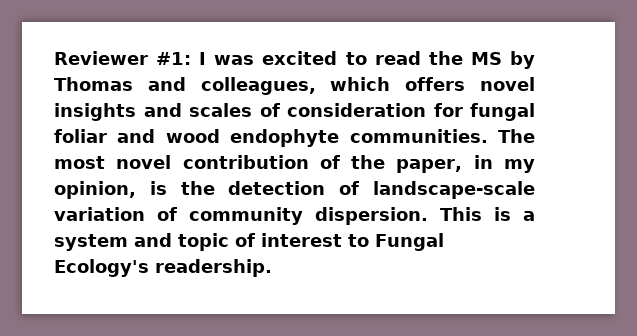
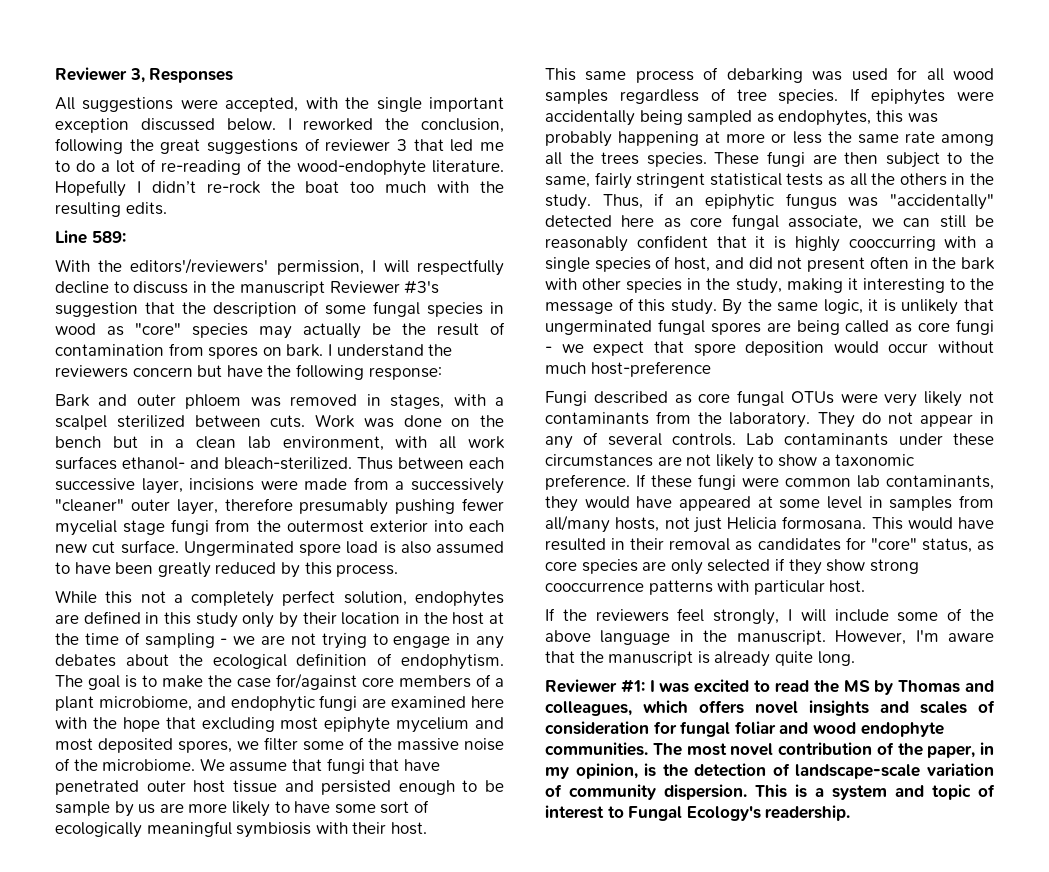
[54,51,148,65] Reviewer -> [55,67,234,83] [55,97,504,112] [55,118,504,133] [55,138,505,154] [55,159,504,176] [55,180,505,197] [55,202,167,217] [55,230,126,244] [55,258,505,276] [55,280,440,296] [55,301,504,317] [55,322,505,339] [55,343,453,359] [55,364,442,380] [55,394,505,409] [55,414,504,430] [55,436,505,451] [55,456,504,470] [55,477,504,494] [55,498,504,515] [55,519,504,536] [55,540,504,556] [55,562,399,578] [55,590,504,607] [55,611,505,628] [55,632,504,649] [55,653,504,670] [55,673,504,690] [55,695,504,712] [55,717,504,733] [55,737,504,753] [55,758,440,774] [55,780,504,795] [55,800,429,817] [55,821,427,838] [545,67,994,83] [545,88,994,105] [545,110,938,126] [545,131,994,147] [545,151,995,168] [545,172,995,189] [545,193,994,210] [545,214,994,230] [545,235,994,252] [545,256,995,272] [545,278,994,294] [545,298,994,315] [545,319,994,335] [545,341,994,356] [545,361,711,377] [545,390,994,407] [545,411,994,428] [545,432,994,449] [545,454,915,470] [545,474,994,490] [545,495,994,512] [545,515,994,533] [545,537,994,553] [545,558,919,575] [545,580,866,595] [545,608,994,625] [545,630,994,645] [545,651,855,667] [545,679,617,693] Reviewer 3, Responses // All suggestions were accepted, with the single important exception discussed below. I reworked the conclusion, following the great suggestions of reviewer 3 that led me to do a lot of re-reading of the wood-endophyte literature. Hopefully I didn’t re-rock the boat too much with the resulting edits. // Line 589: // With the editors'/reviewers' permission, I will respectfully decline to discuss in the manuscript Reviewer #3's suggestion that the description of some fungal species in wood as "core" species may actually be the result of contamination from spores on bark. I understand the reviewers concern but have the following response: // Bark and outer phloem was removed in stages, with a scalpel sterilized between cuts. Work was done on the bench but in a clean lab environment, with all work surfaces ethanol- and bleach-sterilized. Thus between each successive layer, incisions were made from a successively "cleaner" outer layer, therefore presumably pushing fewer mycelial stage fungi from the outermost exterior into each new cut surface. Ungerminated spore load is also assumed to have been greatly reduced by this process. // While this not a completely perfect solution, endophytes are defined in this study only by their location in the host at the time of sampling - we are not trying to engage in any debates about the ecological definition of endophytism. The goal is to make the case for/against core members of a plant microbiome, and endophytic fungi are examined here with the hope that excluding most epiphyte mycelium and most deposited spores, we filter some of the massive noise of the microbiome. We assume that fungi that have penetrated outer host tissue and persisted enough to be sample by us are more likely to have some sort of ecologically meaningful symbiosis with their host. // This same process of debarking was used for all wood samples regardless of tree species. If epiphytes were accidentally being sampled as endophytes, this was probably happening at more or less the same rate among all the trees species. These fungi are then subject to the same, fairly stringent statistical tests as all the others in the study. Thus, if an epiphytic fungus was "accidentally" detected here as core fungal associate, we can still be reasonably confident that it is highly cooccurring with a single species of host, and did not present often in the bark with other species in the study, making it interesting to the message of this study. By the same logic, it is unlikely that ungerminated fungal spores are being called as core fungi - we expect that spore deposition would occur without much host-preference // Fungi described as core fungal OTUs were very likely not contaminants from the laboratory. They do not appear in any of several controls. Lab contaminants under these circumstances are not likely to show a taxonomic preference. If these fungi were common lab contaminants, they would have appeared at some level in samples from all/many hosts, not just Helicia formosana. This would have resulted in their removal as candidates for "core" status, as core species are only selected if they show strong cooccurrence patterns with particular host. // If the reviewers feel strongly, I will include some of the above language in the manuscript. However, I'm aware that the manuscript is already quite long. // Reviewer

